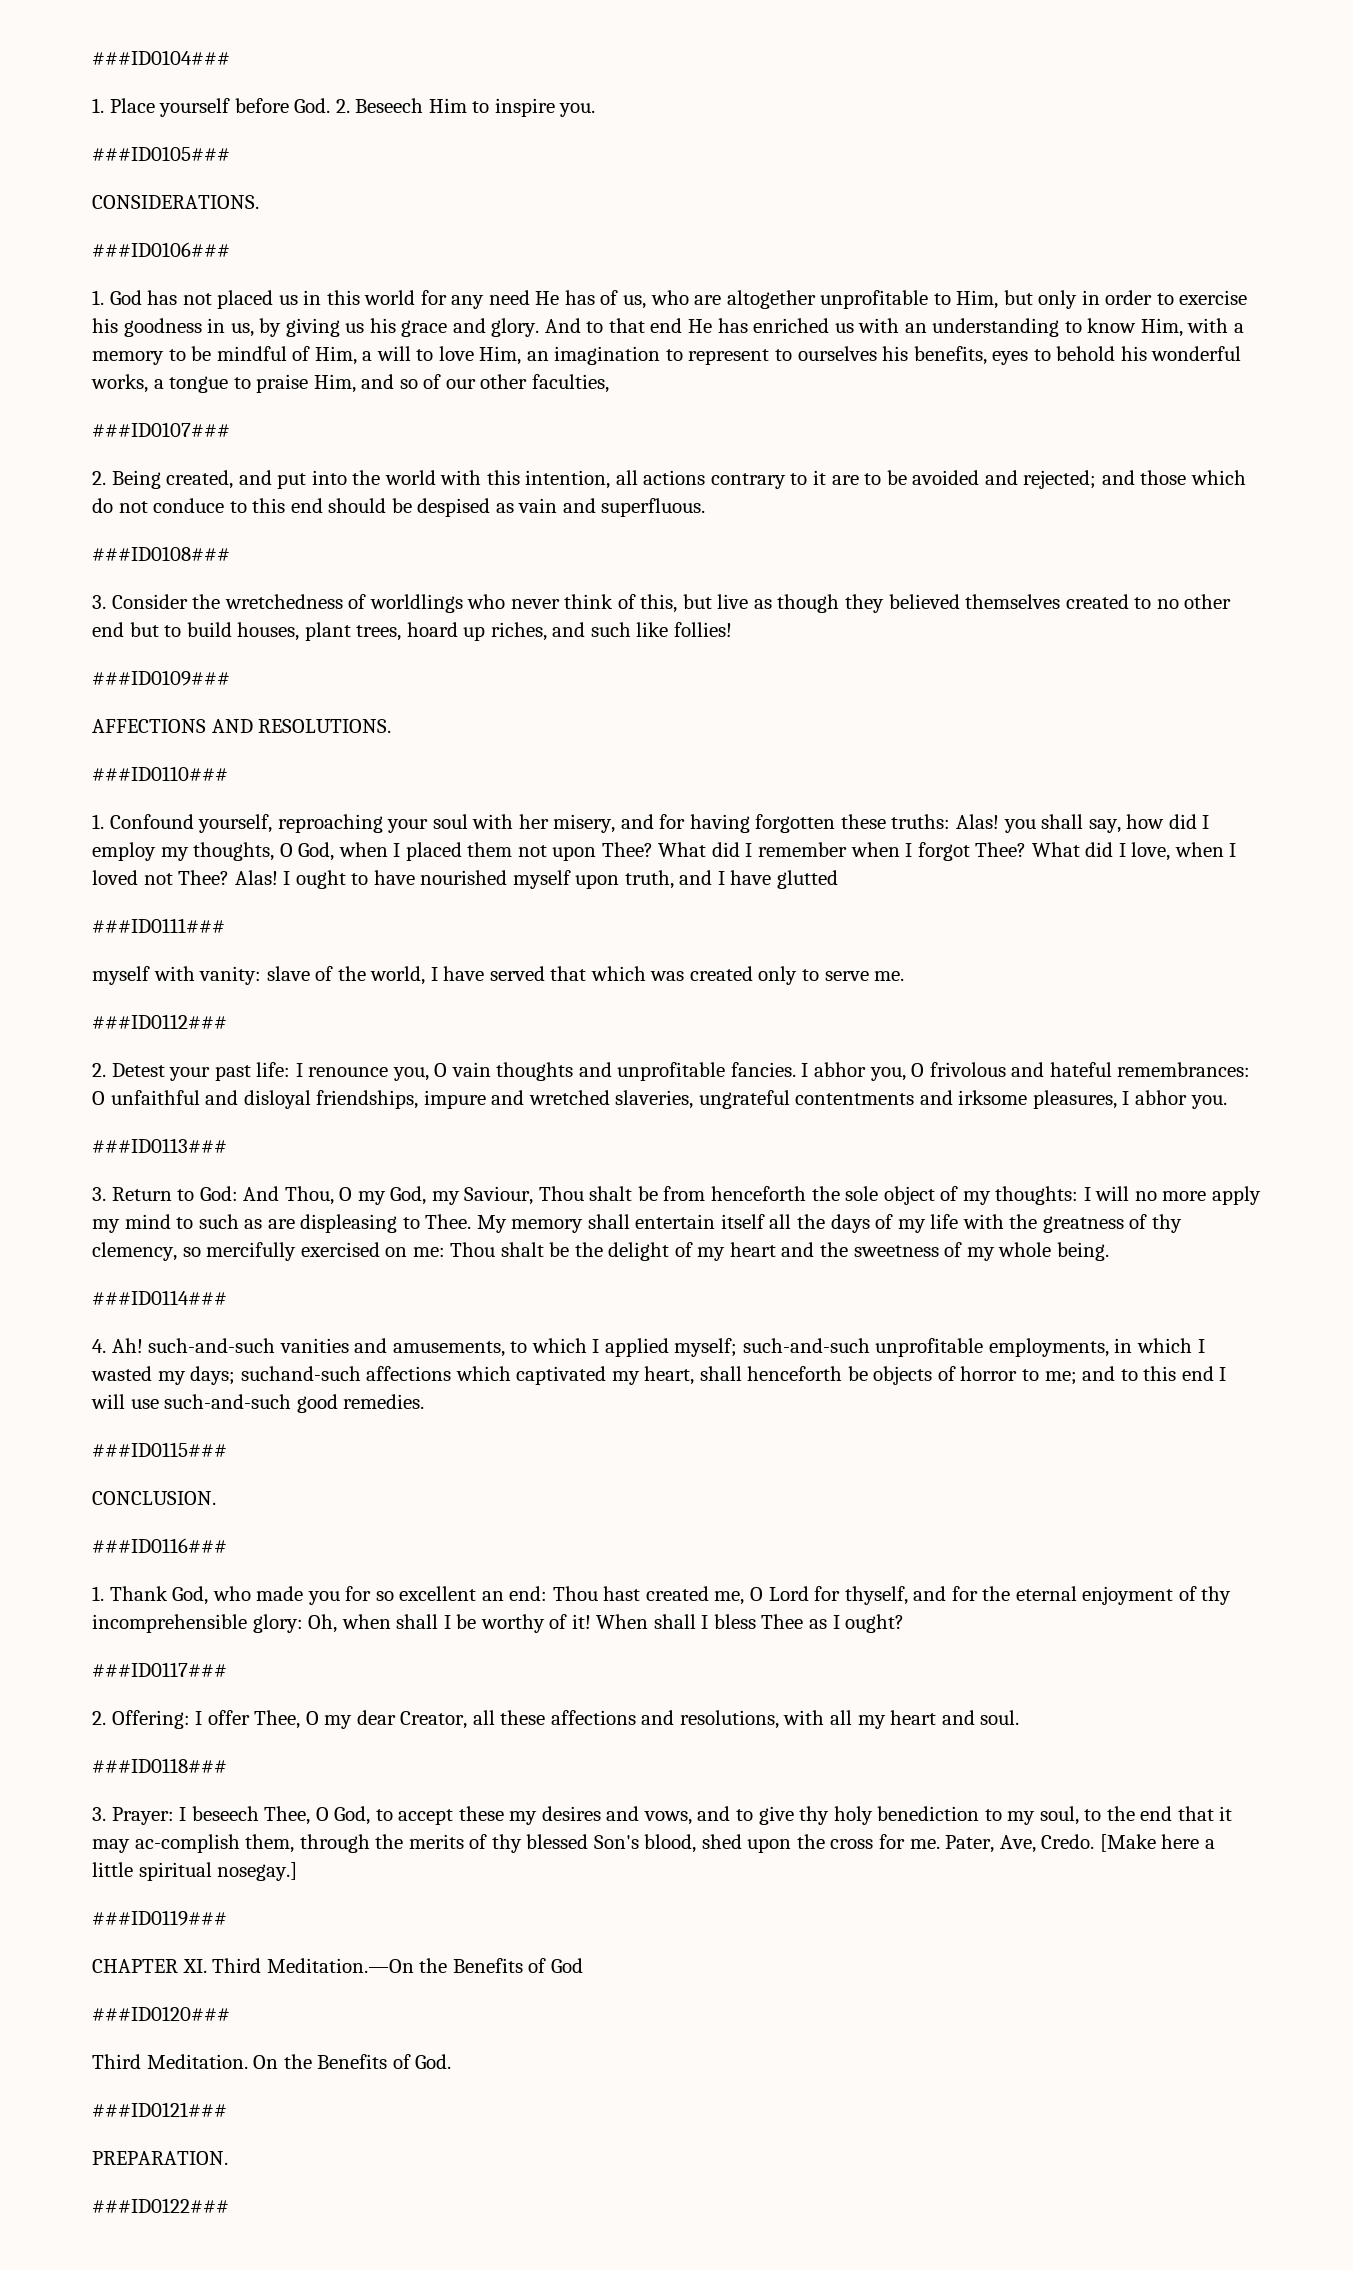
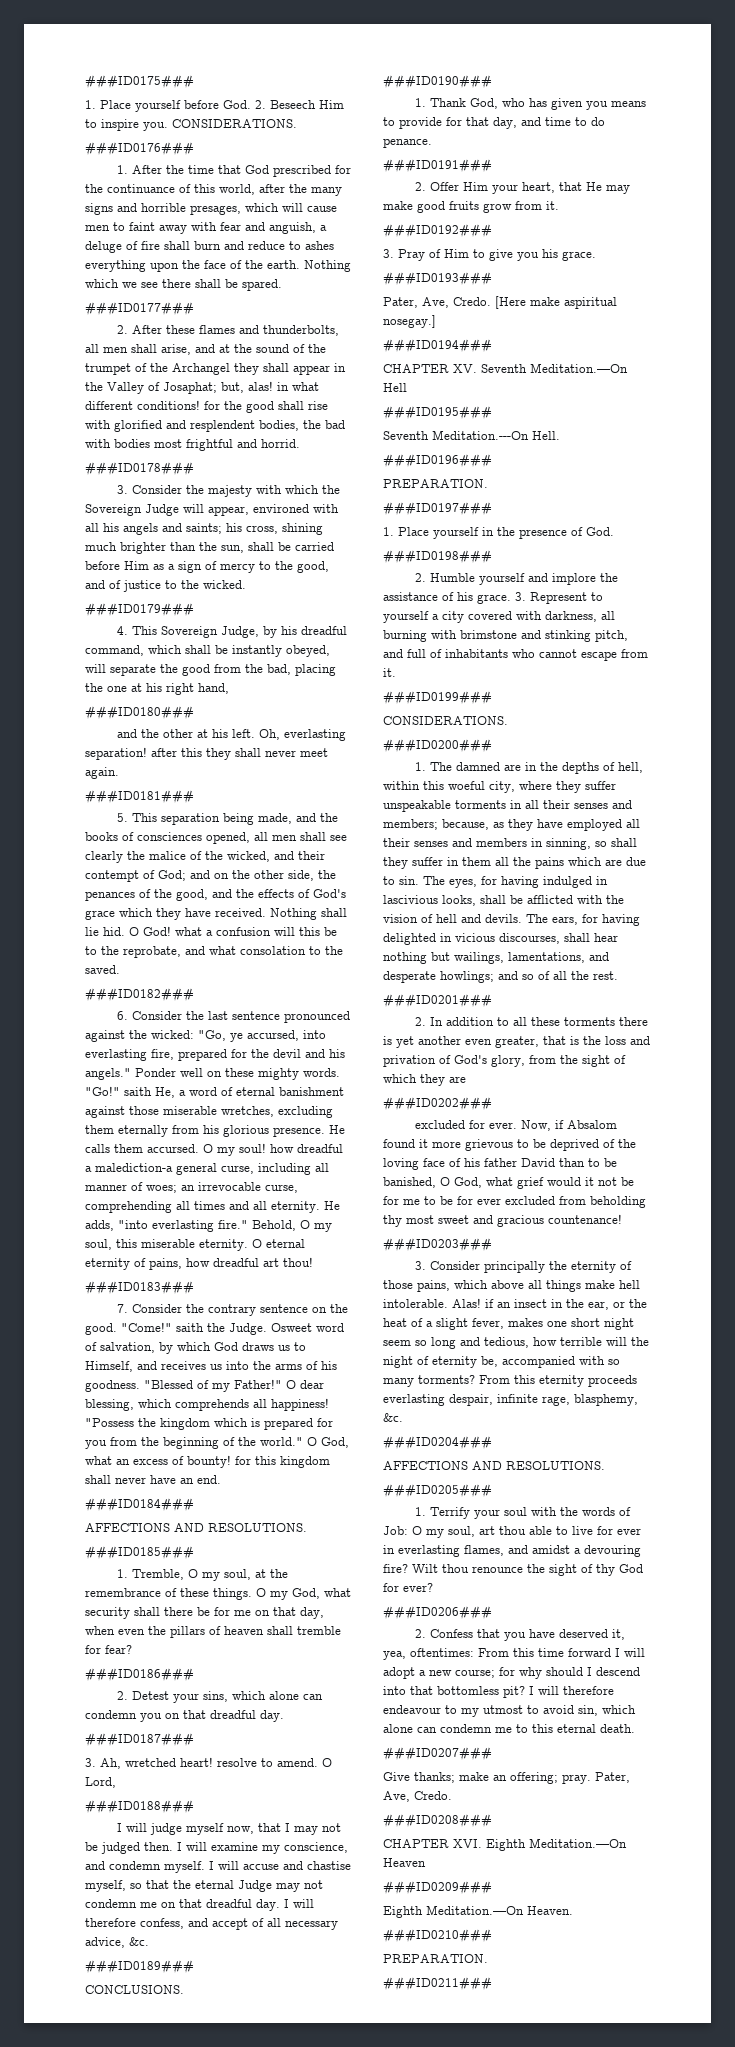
[92,50,230,65] ###ID0104### -> [85,75,194,89] ###ID0175###
[92,146,230,161] [92,195,259,209] [92,242,230,257] [92,290,1248,309] [92,318,1244,337] [92,346,1242,365] [91,374,609,393] [92,422,230,437] [92,470,1246,489] [92,498,706,517] [92,546,230,561] [92,594,1232,613] [92,622,732,641] [92,670,230,686] [92,719,392,733] [92,766,228,781] [92,814,1210,833] [92,842,1237,861] [92,870,839,889] [92,918,225,933] [92,966,905,985] [92,1014,227,1029] [92,1062,1251,1081] [92,1090,1227,1109] [92,1138,227,1153] [92,1186,1261,1205] [92,1214,1182,1233] [92,1242,1109,1261] [92,1290,227,1305] [92,1338,1205,1357] [91,1366,1227,1385] [91,1394,425,1413] [92,1442,227,1457] [92,1491,216,1505] [92,1538,227,1553] [92,1586,1232,1605] [92,1614,905,1633] [92,1662,227,1677] [92,1710,1020,1729] [92,1758,227,1773] [92,1806,1233,1825] [92,1834,1215,1853] [92,1862,212,1881] // ###ID0105### // CONSIDERATIONS. // ###ID0106### // 1. God has not placed us in this world for any need He has of us, who are altogether unprofitable to Him, but only in order to exercise his goodness in us, by giving us his grace and glory. And to that end He has enriched us with an understanding to know Him, with a memory to be mindful of Him, a will to love Him, an imagination to represent to ourselves his benefits, eyes to behold his wonderful works, a tongue to praise Him, and so of our other faculties, // ###ID0107### // 2. Being created, and put into the world with this intention, all actions contrary to it are to be avoided and rejected; and those which do not conduce to this end should be despised as vain and superfluous. // ###ID0108### // 3. Consider the wretchedness of worldlings who never think of this, but live as though they believed themselves created to no other end but to build houses, plant trees, hoard up riches, and such like follies! // ###ID0109### // AFFECTIONS AND RESOLUTIONS. // ###ID0110### // 1. Confound yourself, reproaching your soul with her misery, and for having forgotten these truths: Alas! you shall say, how did I employ my thoughts, O God, when I placed them not upon Thee? What did I remember when I forgot Thee? What did I love, when I loved not Thee? Alas! I ought to have nourished myself upon truth, and I have glutted // ###ID0111### // myself with vanity: slave of the world, I have served that which was created only to serve me. // ###ID0112### // 2. Detest your past life: I renounce you, O vain thoughts and unprofitable fancies. I abhor you, O frivolous and hateful remembrances: O unfaithful and disloyal friendships, impure and wretched slaveries, ungrateful contentments and irksome pleasures, I abhor you. // ###ID0113### // 3. Return to God: And Thou, O my God, my Saviour, Thou shalt be from henceforth the sole object of my thoughts: I will no more apply my mind to such as are displeasing to Thee. My memory shall entertain itself all the days of my life with the greatness of thy clemency, so mercifully exercised on me: Thou shalt be the delight of my heart and the sweetness of my whole being. // ###ID0114### // 4. Ah! such-and-such vanities and amusements, to which I applied myself; such-and-such unprofitable employments, in which I wasted my days; suchand-such affections which captivated my heart, shall henceforth be objects of horror to me; and to this end I will use such-and-such good remedies. // ###ID0115### // CONCLUSION. // ###ID0116### // 1. Thank God, who made you for so excellent an end: Thou hast created me, O Lord for thyself, and for the eternal enjoyment of thy incomprehensible glory: Oh, when shall I be worthy of it! When shall I bless Thee as I ought? // ###ID0117### // 2. Offering: I offer Thee, O my dear Creator, all these affections and resolutions, with all my heart and soul. // ###ID0118### // 3. Prayer: I beseech Thee, O God, to accept these my desires and vows, and to give thy holy benediction to my soul, to the end that it may ac-complish them, through the merits of thy blessed Son's blood, shed upon the cross for me. Pater, Ave, Credo. [Make here a little spiritual -> [172,119,297,128] [85,142,194,156] [116,165,351,177] [85,184,342,196] [85,203,337,215] [85,222,327,234] [85,241,334,253] [85,260,351,272] [85,279,282,291] [85,302,194,316] [116,325,339,336] [85,344,326,355] [85,363,346,375] [85,381,319,394] [85,400,328,413] [85,420,345,432] [85,439,300,451] [85,462,194,476] [116,485,340,497] [85,504,339,516] [85,523,323,535] [85,542,334,554] [85,561,329,573] [85,580,246,592] [85,603,194,617] [116,626,347,638] [85,645,330,657] [85,664,336,676] [85,683,229,695] [85,706,194,720] [116,729,346,741] [85,747,328,760] [85,767,119,779] [85,790,194,804] [116,813,338,825] [85,832,347,844] [85,851,325,863] [85,870,336,882] [85,889,346,901] [85,908,347,920] [85,926,337,936] [85,946,343,958] [85,965,120,974] [85,988,194,1002] [116,1011,350,1023] [85,1030,326,1042] [85,1049,345,1061] [85,1068,340,1080] [85,1086,344,1098] [85,1106,333,1118] [85,1125,345,1137] [85,1143,343,1156] [85,1163,329,1175] [85,1182,298,1193] [85,1201,340,1213] [85,1220,332,1232] [85,1239,305,1251] [85,1257,313,1270] [85,1281,194,1295] [116,1304,348,1316] [85,1322,344,1335] [85,1342,306,1354] [85,1361,337,1372] [85,1379,324,1392] [85,1398,329,1411] [85,1418,333,1430] [85,1437,349,1449] [85,1455,330,1468] [85,1475,221,1484] [85,1498,194,1512] [85,1523,307,1532] [85,1546,194,1560] [116,1569,288,1581] [85,1588,351,1600] [85,1607,324,1619] [85,1626,341,1638] [85,1645,132,1654] [85,1668,194,1682] [116,1691,323,1703] [85,1710,284,1722] [85,1733,194,1747] [85,1757,332,1769] [85,1777,116,1788] [85,1800,194,1814] [116,1823,341,1835] [85,1842,348,1854] [85,1861,351,1873] [85,1880,323,1892] [85,1899,314,1911] [85,1918,338,1930] [85,1937,149,1948] [85,1960,194,1974] [85,1985,184,1994] [383,75,492,89] [414,98,646,110] [383,117,605,129] [383,138,432,148] [383,159,492,173] [414,182,630,194] [383,201,559,213] [383,224,492,238] [383,249,596,261] [383,272,492,286] [383,296,617,309] CONSIDERATIONS. // ###ID0176### // 1. After the time that God prescribed for the continuance of this world, after the many signs and horrible presages, which will cause men to faint away with fear and anguish, a deluge of fire shall burn and reduce to ashes everything upon the face of the earth. Nothing which we see there shall be spared. // ###ID0177### // 2. After these flames and thunderbolts, all men shall arise, and at the sound of the trumpet of the Archangel they shall appear in the Valley of Josaphat; but, alas! in what different conditions! for the good shall rise with glorified and resplendent bodies, the bad with bodies most frightful and horrid. // ###ID0178### // 3. Consider the majesty with which the Sovereign Judge will appear, environed with all his angels and saints; his cross, shining much brighter than the sun, shall be carried before Him as a sign of mercy to the good, and of justice to the wicked. // ###ID0179### // 4. This Sovereign Judge, by his dreadful command, which shall be instantly obeyed, will separate the good from the bad, placing the one at his right hand, // ###ID0180### // and the other at his left. Oh, everlasting separation! after this they shall never meet again. // ###ID0181### // 5. This separation being made, and the books of consciences opened, all men shall see clearly the malice of the wicked, and their contempt of God; and on the other side, the penances of the good, and the effects of God's grace which they have received. Nothing shall lie hid. O God! what a confusion will this be to the reprobate, and what consolation to the saved. // ###ID0182### // 6. Consider the last sentence pronounced against the wicked: "Go, ye accursed, into everlasting fire, prepared for the devil and his angels." Ponder well on these mighty words. "Go!" saith He, a word of eternal banishment against those miserable wretches, excluding them eternally from his glorious presence. He calls them accursed. O my soul! how dreadful a malediction-a general curse, including all manner of woes; an irrevocable curse, comprehending all times and all eternity. He adds, "into everlasting fire." Behold, O my soul, this miserable eternity. O eternal eternity of pains, how dreadful art thou! // ###ID0183### // 7. Consider the contrary sentence on the good. "Come!" saith the Judge. Osweet word of salvation, by which God draws us to Himself, and receives us into the arms of his goodness. "Blessed of my Father!" O dear blessing, which comprehends all happiness! "Possess the kingdom which is prepared for you from the beginning of the world." O God, what an excess of bounty! for this kingdom shall never have an end. // ###ID0184### // AFFECTIONS AND RESOLUTIONS. // ###ID0185### // 1. Tremble, O my soul, at the remembrance of these things. O my God, what security shall there be for me on that day, when even the pillars of heaven shall tremble for fear? // ###ID0186### // 2. Detest your sins, which alone can condemn you on that dreadful day. // ###ID0187### // 3. Ah, wretched heart! resolve to amend. O Lord, // ###ID0188### // I will judge myself now, that I may not be judged then. I will examine my conscience, and condemn myself. I will accuse and chastise myself, so that the eternal Judge may not condemn me on that dreadful day. I will therefore confess, and accept of all necessary advice, &c. // ###ID0189### // CONCLUSIONS. // ###ID0190### // 1. Thank God, who has given you means to provide for that day, and time to do penance. // ###ID0191### // 2. Offer Him your heart, that He may make good fruits grow from it. // ###ID0192### // 3. Pray of Him to give you his grace. // ###ID0193### // Pater, Ave, Credo. [Here make aspiritual
[92,1910,227,1926] [92,1958,583,1973] [92,2006,230,2021] [92,2054,452,2069] [92,2102,227,2117] [92,2151,228,2165] [92,2198,229,2213] ###ID0119### // CHAPTER XI. Third Meditation.—On the Benefits of God // ###ID0120### // Third Meditation. On the Benefits of God. // ###ID0121### // PREPARATION. // ###ID0122### -> [383,339,492,353] [383,363,628,373] [383,383,407,392] [383,406,492,420] [383,430,560,440] [383,454,492,468] [383,479,488,488] [383,502,492,516] [383,527,614,539] [383,550,492,564] [414,573,618,585] [383,592,603,604] [383,611,615,623] [383,630,628,642] [383,649,648,661] [383,668,396,677] [383,691,492,705] [383,716,508,725] [383,739,492,753] [414,762,643,774] [383,781,616,793] [383,800,632,812] [383,819,640,831] [383,838,637,850] [383,857,646,869] [383,876,608,888] [383,895,624,906] [383,914,640,926] [383,933,618,945] [383,952,609,964] [383,971,618,983] [383,994,492,1008] [414,1017,648,1026] [383,1036,650,1048] [383,1055,626,1067] [383,1074,466,1086] [383,1097,492,1111] [414,1120,617,1131] [383,1139,636,1151] [383,1158,617,1170] [383,1177,634,1189] [383,1196,646,1208] [383,1214,622,1227] [383,1238,492,1252] [414,1261,632,1273] [383,1280,640,1292] [383,1298,647,1310] [383,1318,634,1330] [383,1337,649,1349] [383,1356,620,1368] [383,1375,637,1387] [383,1394,638,1406] [383,1413,403,1422] [383,1436,492,1450] [383,1461,605,1470] [383,1484,492,1498] [414,1507,631,1519] [383,1526,641,1538] [383,1545,641,1557] [383,1564,643,1576] [383,1583,433,1592] [383,1606,492,1620] [414,1629,625,1641] [383,1648,645,1660] [383,1667,640,1679] [383,1686,614,1698] [383,1705,636,1717] [383,1724,635,1733] [383,1747,492,1761] [383,1772,630,1784] [383,1791,452,1802] [383,1814,492,1828] [383,1838,627,1851] [383,1858,426,1867] [383,1881,492,1895] [383,1905,573,1918] [383,1929,492,1943] [383,1954,488,1963] [383,1977,492,1991] ###ID0194### // CHAPTER XV. Seventh Meditation.—On Hell // ###ID0195### // Seventh Meditation.---On Hell. // ###ID0196### // PREPARATION. // ###ID0197### // 1. Place yourself in the presence of God. // ###ID0198### // 2. Humble yourself and implore the assistance of his grace. 3. Represent to yourself a city covered with darkness, all burning with brimstone and stinking pitch, and full of inhabitants who cannot escape from it. // ###ID0199### // CONSIDERATIONS. // ###ID0200### // 1. The damned are in the depths of hell, within this woeful city, where they suffer unspeakable torments in all their senses and members; because, as they have employed all their senses and members in sinning, so shall they suffer in them all the pains which are due to sin. The eyes, for having indulged in lascivious looks, shall be afflicted with the vision of hell and devils. The ears, for having delighted in vicious discourses, shall hear nothing but wailings, lamentations, and desperate howlings; and so of all the rest. // ###ID0201### // 2. In addition to all these torments there is yet another even greater, that is the loss and privation of God's glory, from the sight of which they are // ###ID0202### // excluded for ever. Now, if Absalom found it more grievous to be deprived of the loving face of his father David than to be banished, O God, what grief would it not be for me to be for ever excluded from beholding thy most sweet and gracious countenance! // ###ID0203### // 3. Consider principally the eternity of those pains, which above all things make hell intolerable. Alas! if an insect in the ear, or the heat of a slight fever, makes one short night seem so long and tedious, how terrible will the night of eternity be, accompanied with so many torments? From this eternity proceeds everlasting despair, infinite rage, blasphemy, &c. // ###ID0204### // AFFECTIONS AND RESOLUTIONS. // ###ID0205### // 1. Terrify your soul with the words of Job: O my soul, art thou able to live for ever in everlasting flames, and amidst a devouring fire? Wilt thou renounce the sight of thy God for ever? // ###ID0206### // 2. Confess that you have deserved it, yea, oftentimes: From this time forward I will adopt a new course; for why should I descend into that bottomless pit? I will therefore endeavour to my utmost to avoid sin, which alone can condemn me to this eternal death. // ###ID0207### // Give thanks; make an offering; pray. Pater, Ave, Credo. // ###ID0208### // CHAPTER XVI. Eighth Meditation.—On Heaven // ###ID0209### // Eighth Meditation.—On Heaven. // ###ID0210### // PREPARATION. // ###ID0211###

